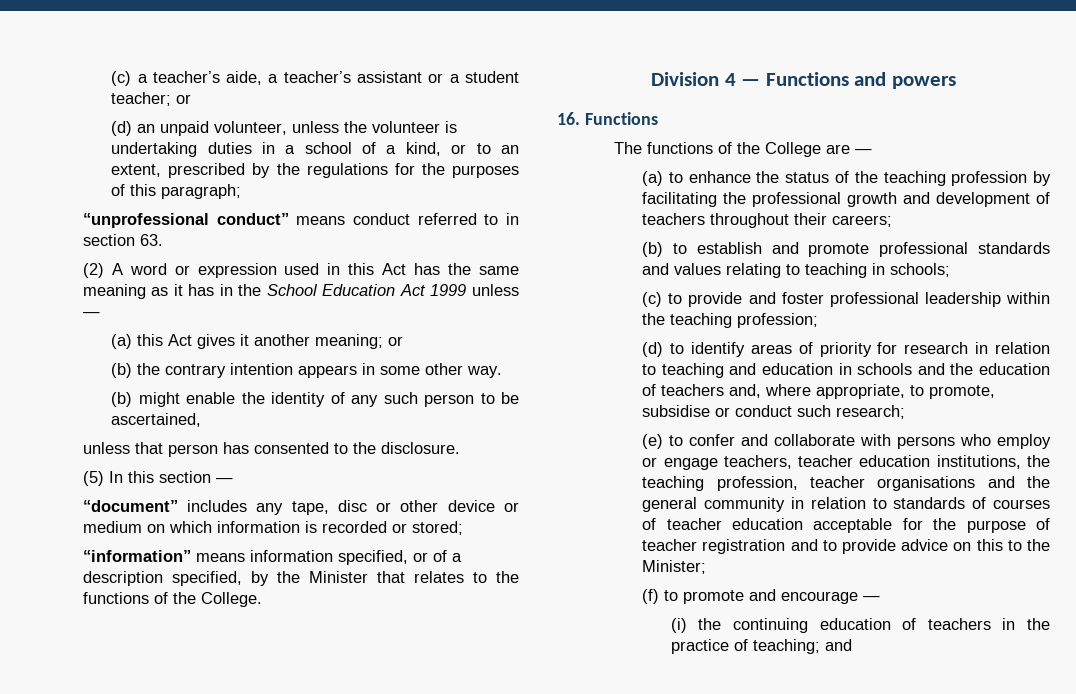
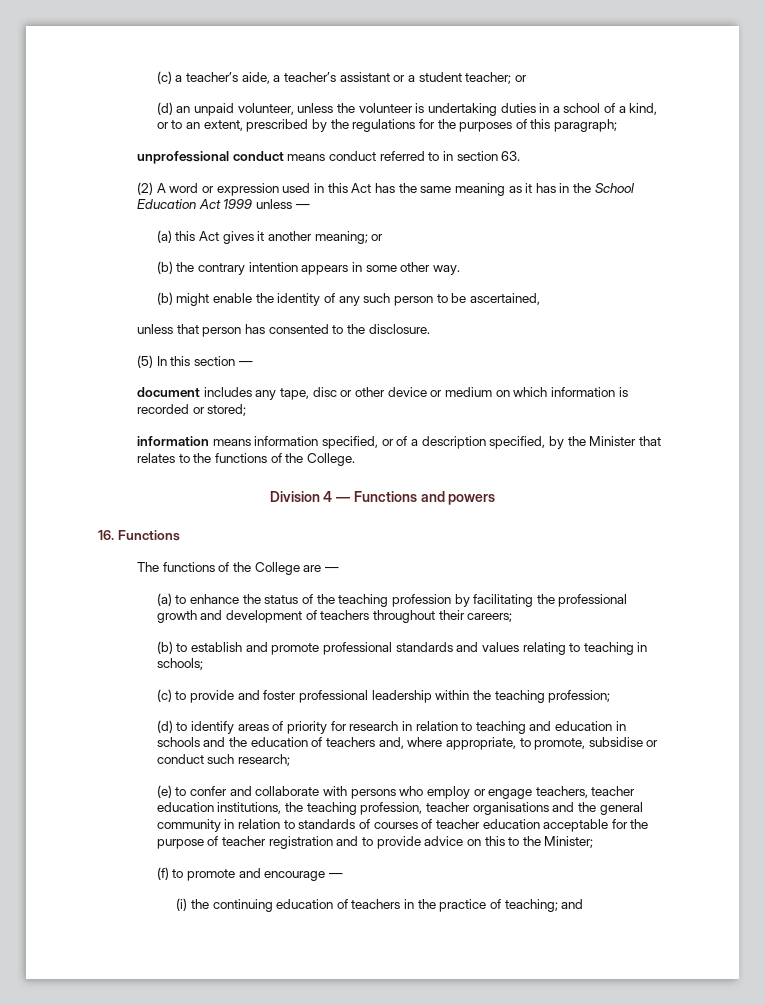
[82,213,289,228] “unprofessional conduct” -> [137,151,284,164] unprofessional conduct
[82,500,178,512] “document” -> [137,387,201,397] document
[82,550,191,562] “information” -> [137,436,210,446] information

